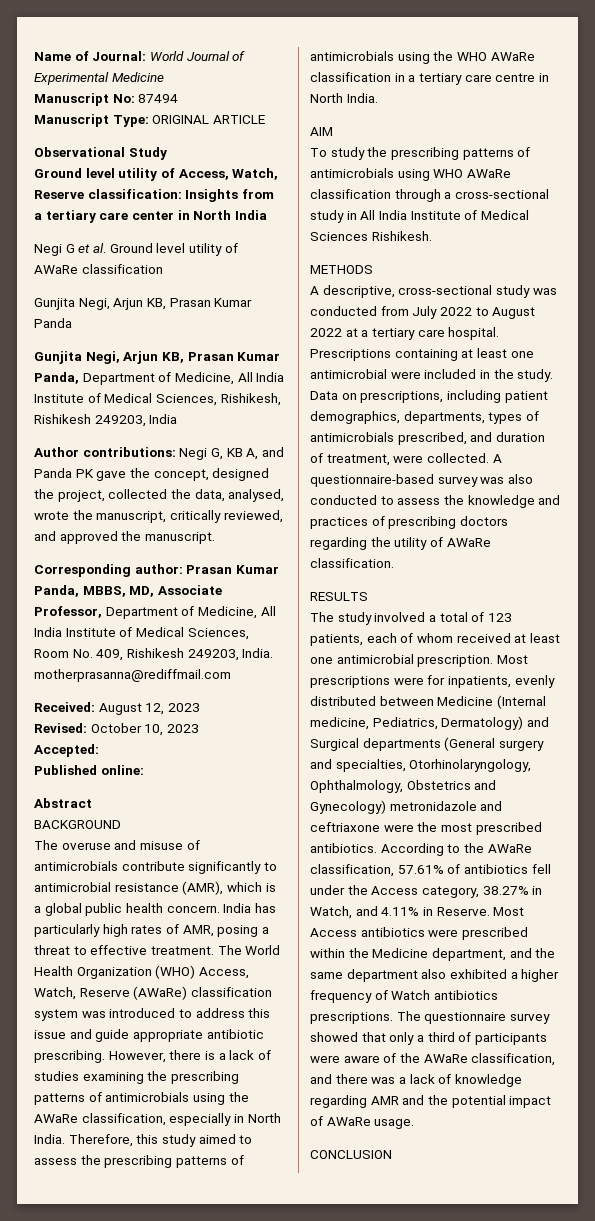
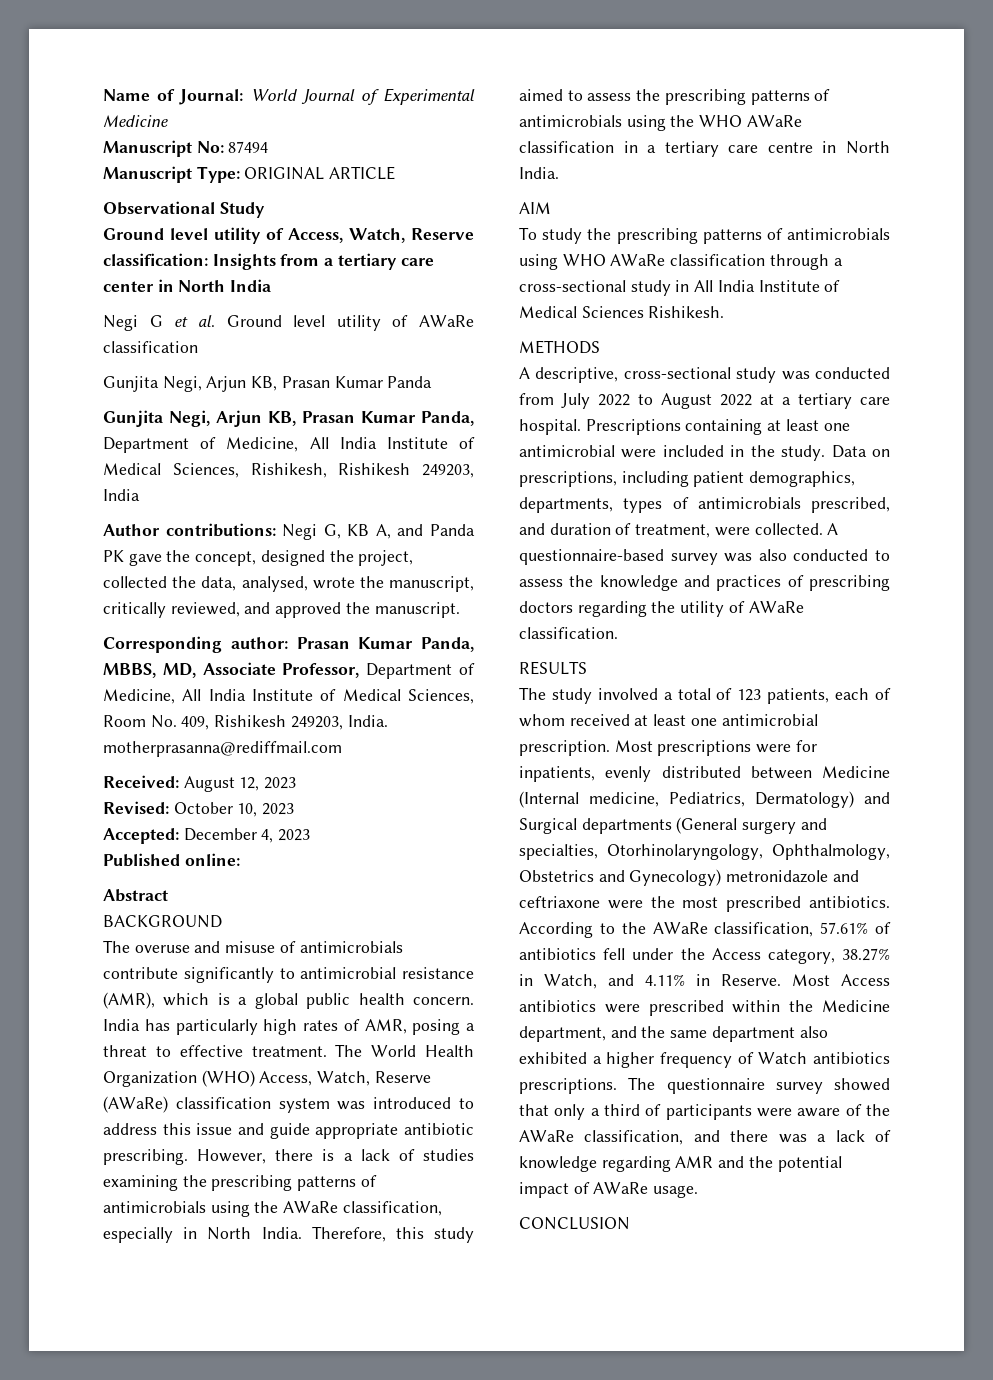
(99, 750) none -> [183,828,311,843] December 4, 2023

